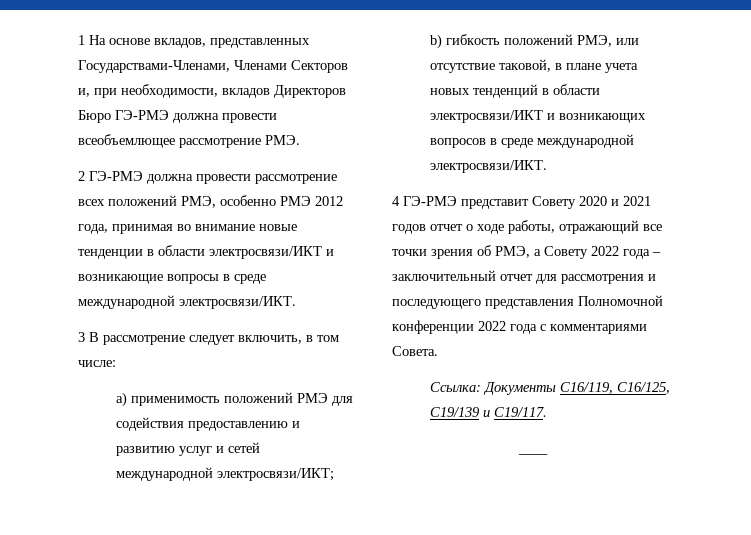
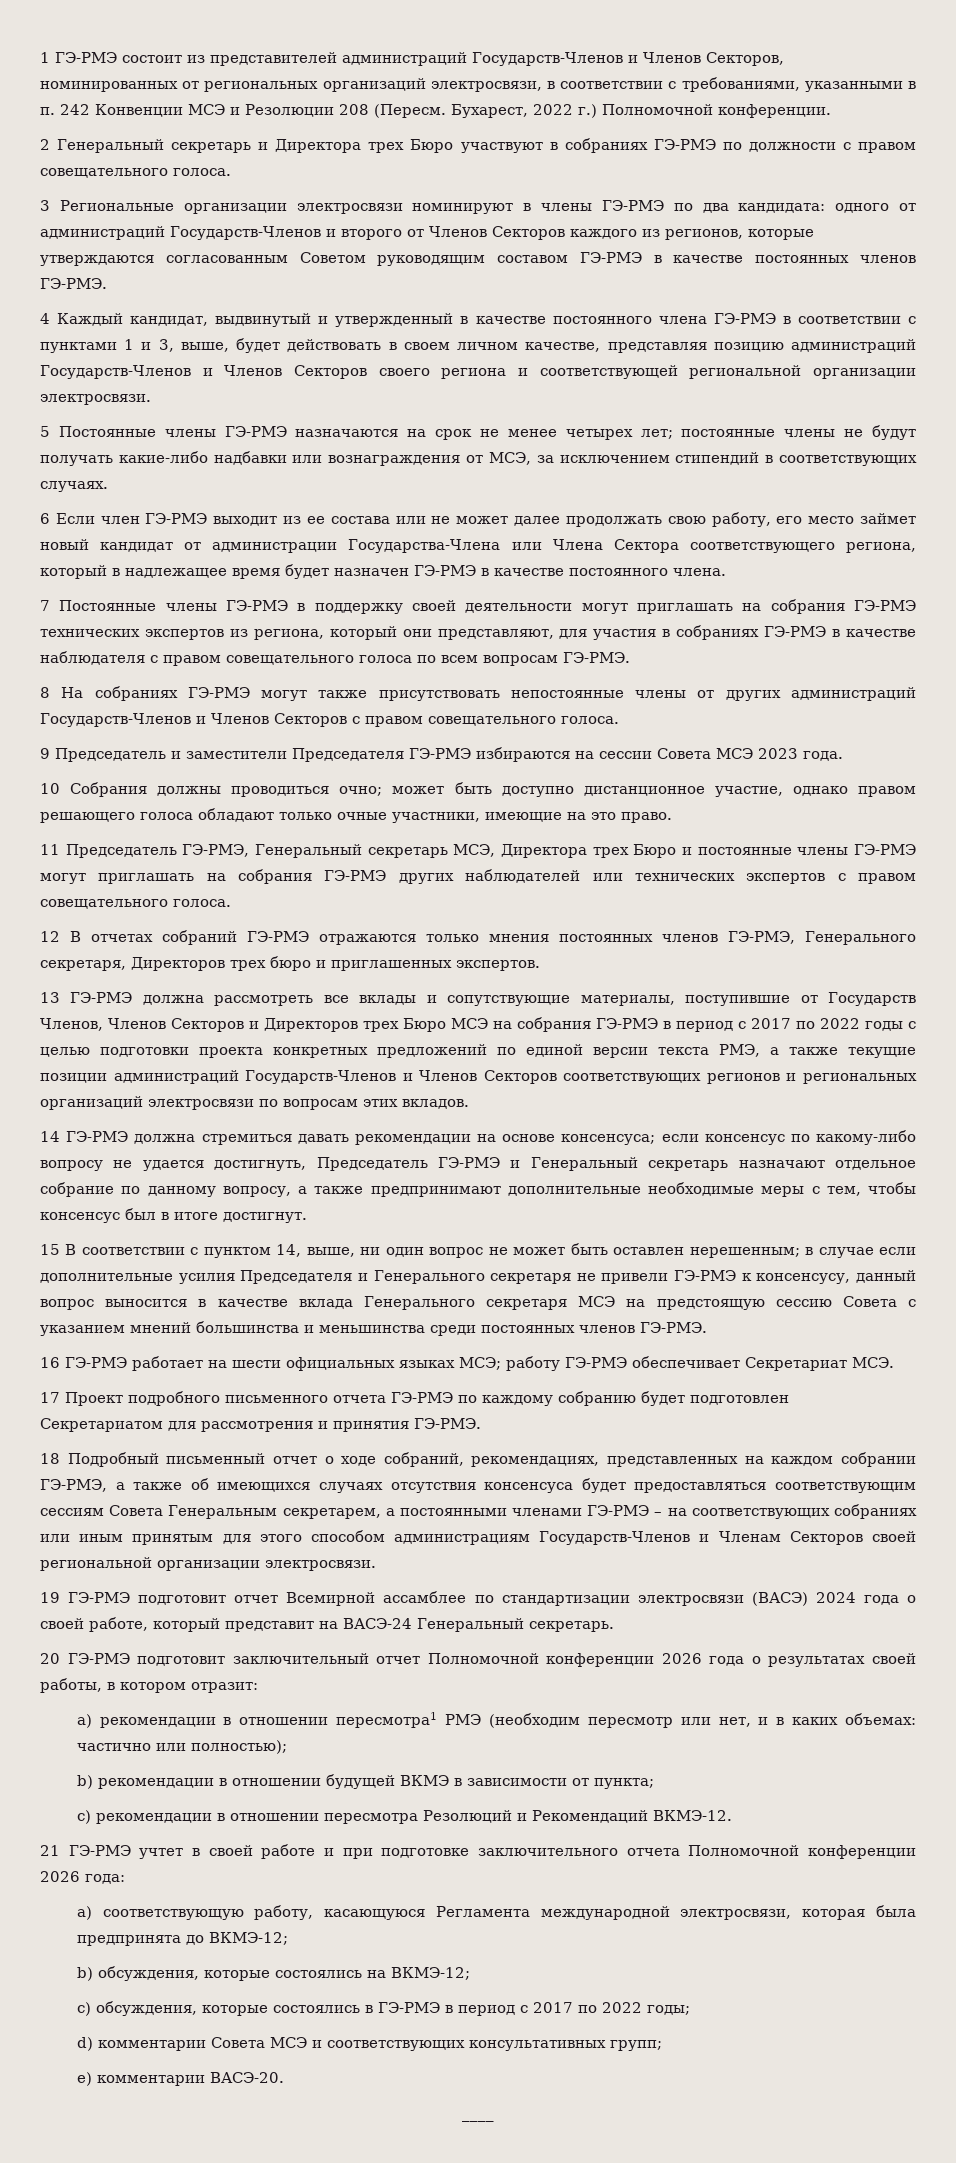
[78,35,310,48] [78,60,348,73] [78,84,346,98] [78,110,277,123] [78,134,300,148] [78,171,337,184] [78,195,343,208] [78,224,297,234] [78,245,334,259] [78,274,266,284] [78,295,296,309] [78,332,339,345] [78,360,116,367] [116,392,354,407] [116,417,301,431] [116,442,261,456] [116,467,335,481] [430,34,640,49] [430,59,639,73] [430,84,601,98] [430,110,647,123] [430,134,635,148] [430,160,548,173] [392,196,651,209] [392,220,662,234] [392,245,661,259] [392,270,656,284] [392,295,663,309] [392,320,647,334] [392,346,438,356] [430,382,671,395] [430,407,548,417] 1 На основе вкладов, представленных Государствами-Членами, Членами Секторов и, при необходимости, вкладов Директоров Бюро ГЭ-РМЭ должна провести всеобъемлющее рассмотрение РМЭ. // 2 ГЭ-РМЭ должна провести рассмотрение всех положений РМЭ, особенно РМЭ 2012 года, принимая во внимание новые тенденции в области электросвязи/ИКТ и возникающие вопросы в среде международной электросвязи/ИКТ. // 3 В рассмотрение следует включить, в том числе: // a) применимость положений РМЭ для содействия предоставлению и развитию услуг и сетей международной электросвязи/ИКТ; // b) гибкость положений РМЭ, или отсутствие таковой, в плане учета новых тенденций в области электросвязи/ИКТ и возникающих вопросов в среде международной электросвязи/ИКТ. // 4 ГЭ-РМЭ представит Совету 2020 и 2021 годов отчет о ходе работы, отражающий все точки зрения об РМЭ, а Совету 2022 года – заключительный отчет для рассмотрения и последующего представления Полномочной конференции 2022 года с комментариями Совета. // Ссылка: Документы C16/119, C16/125, C19/139 и C19/117. -> [40,52,784,66] [40,77,917,92] [40,104,831,118] [40,138,916,153] [40,168,231,178] [40,200,917,214] [40,226,814,240] [40,252,917,266] [40,278,107,289] [40,313,917,327] [40,338,917,353] [40,365,916,379] [40,394,151,405] [40,425,917,440] [40,451,918,466] [40,481,108,492] [40,512,917,527] [40,539,916,553] [40,564,726,579] [40,599,917,614] [40,625,916,640] [40,651,630,666] [40,686,916,701] [40,713,619,727] [40,747,843,762] [40,782,916,797] [40,808,672,823] [40,844,916,858] [40,869,917,884] [40,899,231,909] [40,930,916,945] [40,956,540,971] [40,992,917,1006] [40,1017,916,1032] [40,1044,916,1058] [40,1070,917,1084] [40,1096,469,1110] [40,1130,916,1145] [40,1157,916,1171] [40,1182,916,1197] [40,1208,307,1223] [40,1243,917,1258] [40,1270,916,1284] [40,1296,916,1310] [40,1321,707,1336] [40,1356,894,1371] [40,1391,789,1406] [40,1418,481,1432] [40,1452,916,1467] [40,1478,917,1493] [40,1504,917,1519] [40,1530,916,1545] [40,1557,376,1571] [40,1591,917,1606] [40,1617,614,1632] [40,1653,916,1667] [40,1678,258,1693] [76,1712,917,1728] [76,1740,287,1754] [76,1774,654,1789] [76,1810,732,1824] [40,1844,916,1859] [40,1871,125,1884] [76,1905,916,1920] [76,1932,288,1946] [76,1966,470,1981] [76,2001,690,2016] [76,2037,662,2051] [76,2072,284,2086] 1 ГЭ-РМЭ состоит из представителей администраций Государств-Членов и Членов Секторов, номинированных от региональных организаций электросвязи, в соответствии с требованиями, указанными в п. 242 Конвенции МСЭ и Резолюции 208 (Пересм. Бухарест, 2022 г.) Полномочной конференции. // 2 Генеральный секретарь и Директора трех Бюро участвуют в собраниях ГЭ-РМЭ по должности с правом совещательного голоса. // 3 Региональные организации электросвязи номинируют в члены ГЭ-РМЭ по два кандидата: одного от администраций Государств-Членов и второго от Членов Секторов каждого из регионов, которые утверждаются согласованным Советом руководящим составом ГЭ-РМЭ в качестве постоянных членов ГЭ-РМЭ. // 4 Каждый кандидат, выдвинутый и утвержденный в качестве постоянного члена ГЭ-РМЭ в соответствии с пунктами 1 и 3, выше, будет действовать в своем личном качестве, представляя позицию администраций Государств-Членов и Членов Секторов своего региона и соответствующей региональной организации электросвязи. // 5 Постоянные члены ГЭ-РМЭ назначаются на срок не менее четырех лет; постоянные члены не будут получать какие-либо надбавки или вознаграждения от МСЭ, за исключением стипендий в соответствующих случаях. // 6 Если член ГЭ-РМЭ выходит из ее состава или не может далее продолжать свою работу, его место займет новый кандидат от администрации Государства-Члена или Члена Сектора соответствующего региона, который в надлежащее время будет назначен ГЭ-РМЭ в качестве постоянного члена. // 7 Постоянные члены ГЭ-РМЭ в поддержку своей деятельности могут приглашать на собрания ГЭ-РМЭ технических экспертов из региона, который они представляют, для участия в собраниях ГЭ-РМЭ в качестве наблюдателя с правом совещательного голоса по всем вопросам ГЭ-РМЭ. // 8 На собраниях ГЭ-РМЭ могут также присутствовать непостоянные члены от других администраций Государств-Членов и Членов Секторов с правом совещательного голоса. // 9 Председатель и заместители Председателя ГЭ-РМЭ избираются на сессии Совета МСЭ 2023 года. // 10 Собрания должны проводиться очно; может быть доступно дистанционное участие, однако правом решающего голоса обладают только очные участники, имеющие на это право. // 11 Председатель ГЭ-РМЭ, Генеральный секретарь МСЭ, Директора трех Бюро и постоянные члены ГЭ-РМЭ могут приглашать на собрания ГЭ-РМЭ других наблюдателей или технических экспертов с правом совещательного голоса. // 12 В отчетах собраний ГЭ-РМЭ отражаются только мнения постоянных членов ГЭ-РМЭ, Генерального секретаря, Директоров трех бюро и приглашенных экспертов. // 13 ГЭ-РМЭ должна рассмотреть все вклады и сопутствующие материалы, поступившие от Государств Членов, Членов Секторов и Директоров трех Бюро МСЭ на собрания ГЭ-РМЭ в период с 2017 по 2022 годы с целью подготовки проекта конкретных предложений по единой версии текста РМЭ, а также текущие позиции администраций Государств-Членов и Членов Секторов соответствующих регионов и региональных организаций электросвязи по вопросам этих вкладов. // 14 ГЭ-РМЭ должна стремиться давать рекомендации на основе консенсуса; если консенсус по какому-либо вопросу не удается достигнуть, Председатель ГЭ-РМЭ и Генеральный секретарь назначают отдельное собрание по данному вопросу, а также предпринимают дополнительные необходимые меры с тем, чтобы консенсус был в итоге достигнут. // 15 В соответствии с пунктом 14, выше, ни один вопрос не может быть оставлен нерешенным; в случае если дополнительные усилия Председателя и Генерального секретаря не привели ГЭ-РМЭ к консенсусу, данный вопрос выносится в качестве вклада Генерального секретаря МСЭ на предстоящую сессию Совета с указанием мнений большинства и меньшинства среди постоянных членов ГЭ-РМЭ. // 16 ГЭ-РМЭ работает на шести официальных языках МСЭ; работу ГЭ-РМЭ обеспечивает Секретариат МСЭ. // 17 Проект подробного письменного отчета ГЭ-РМЭ по каждому собранию будет подготовлен Секретариатом для рассмотрения и принятия ГЭ-РМЭ. // 18 Подробный письменный отчет о ходе собраний, рекомендациях, представленных на каждом собрании ГЭ-РМЭ, а также об имеющихся случаях отсутствия консенсуса будет предоставляться соответствующим сессиям Совета Генеральным секретарем, а постоянными членами ГЭ-РМЭ – на соответствующих собраниях или иным принятым для этого способом администрациям Государств-Членов и Членам Секторов своей региональной организации электросвязи. // 19 ГЭ-РМЭ подготовит отчет Всемирной ассамблее по стандартизации электросвязи (ВАСЭ) 2024 года о своей работе, который представит на ВАСЭ-24 Генеральный секретарь. // 20 ГЭ-РМЭ подготовит заключительный отчет Полномочной конференции 2026 года о результатах своей работы, в котором отразит: // a) рекомендации в отношении пересмотра1 РМЭ (необходим пересмотр или нет, и в каких объемах: частично или полностью); // b) рекомендации в отношении будущей ВКМЭ в зависимости от пункта; // с) рекомендации в отношении пересмотра Резолюций и Рекомендаций ВКМЭ-12. // 21 ГЭ-РМЭ учтет в своей работе и при подготовке заключительного отчета Полномочной конференции 2026 года: // a) соответствующую работу, касающуюся Регламента международной электросвязи, которая была предпринята до ВКМЭ-12; // b) обсуждения, которые состоялись на ВКМЭ-12; // c) обсуждения, которые состоялись в ГЭ-РМЭ в период с 2017 по 2022 годы; // d) комментарии Совета МСЭ и соответствующих консультативных групп; // e) комментарии ВАСЭ-20.

